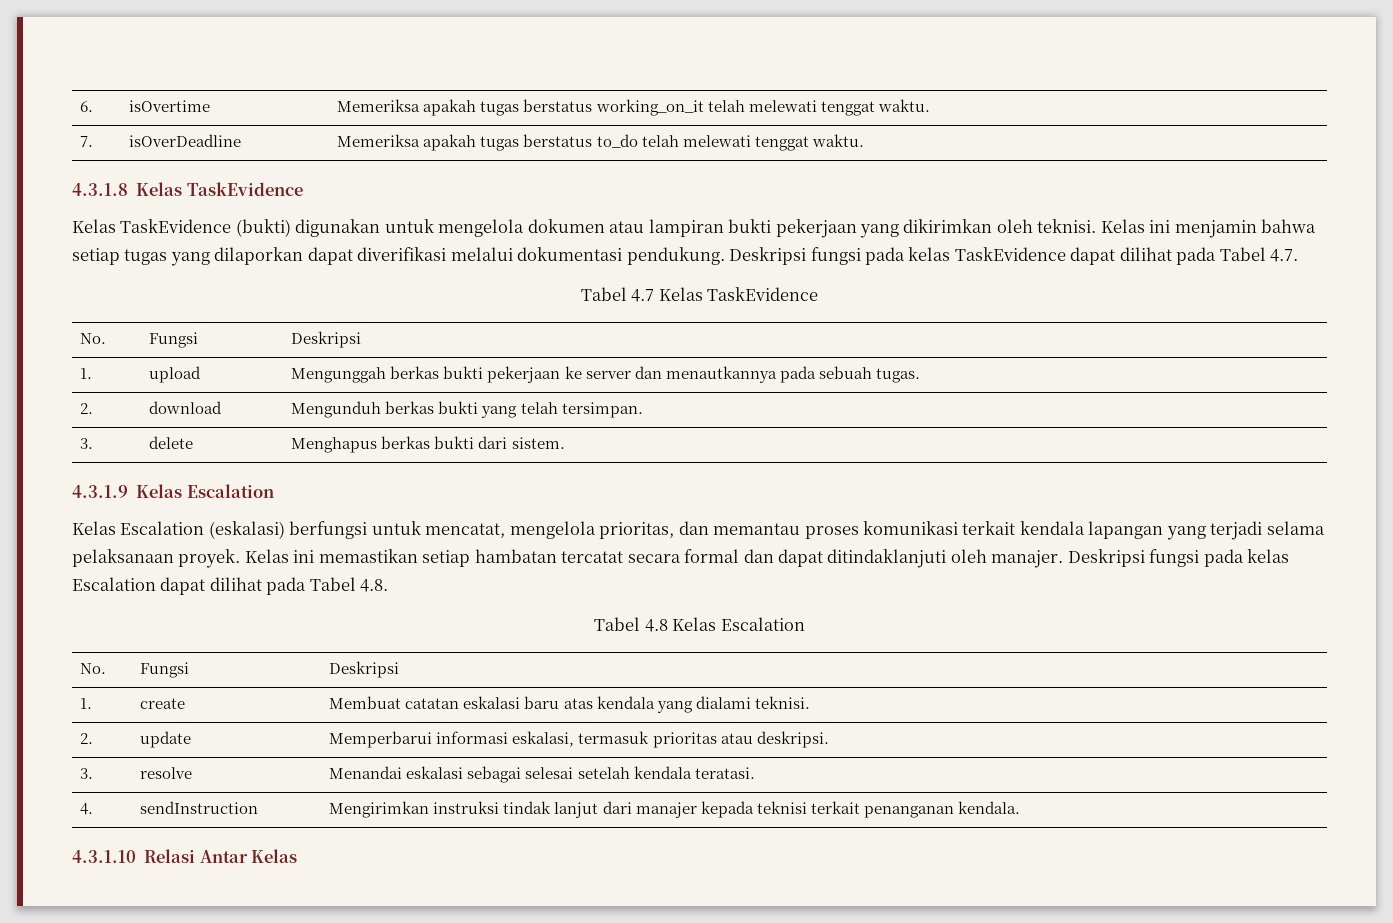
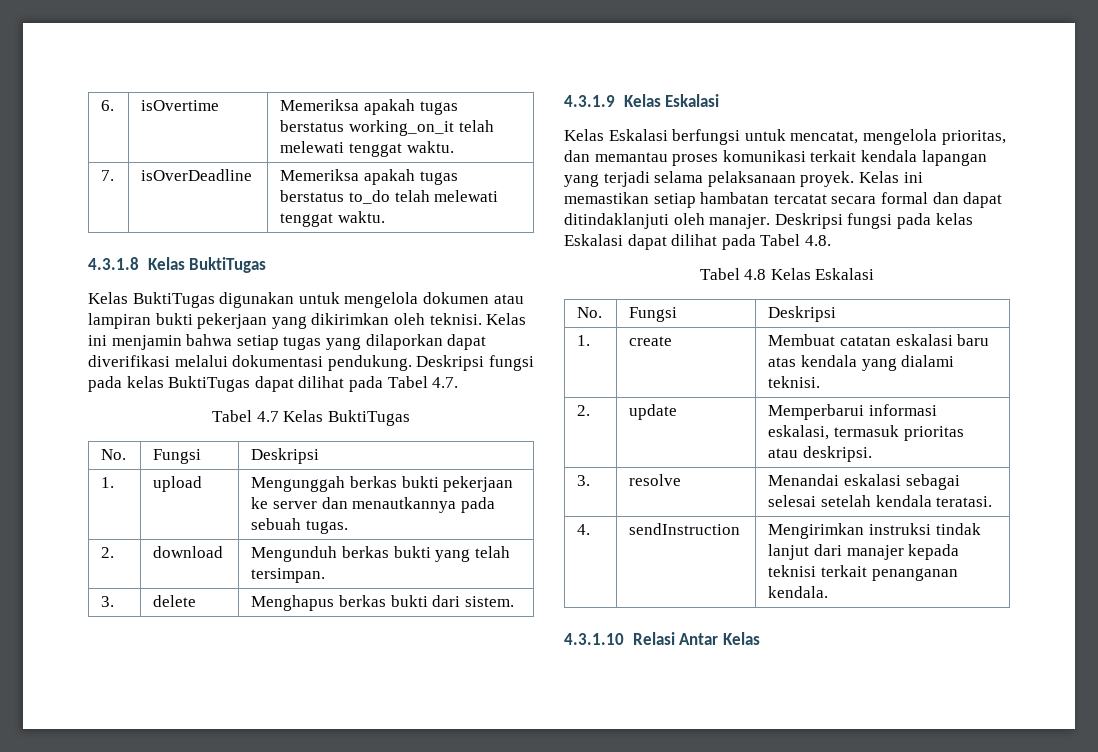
[186,182,303,196] [72,219,291,237] TaskEvidence // Kelas TaskEvidence (bukti) -> [189,257,267,273] [88,292,215,308] BuktiTugas // Kelas BuktiTugas
[954,247,1066,261] TaskEvidence -> [168,376,251,392] BuktiTugas
[707,287,819,301] TaskEvidence -> [327,410,410,426] BuktiTugas
[186,484,274,498] [72,521,285,539] Escalation // Kelas Escalation (eskalasi) -> [665,94,720,107] [564,129,668,141] Eskalasi // Kelas Eskalasi
[72,577,156,591] Escalation -> [564,234,623,246] Eskalasi
[720,617,805,631] Escalation -> [815,268,875,280] Eskalasi

